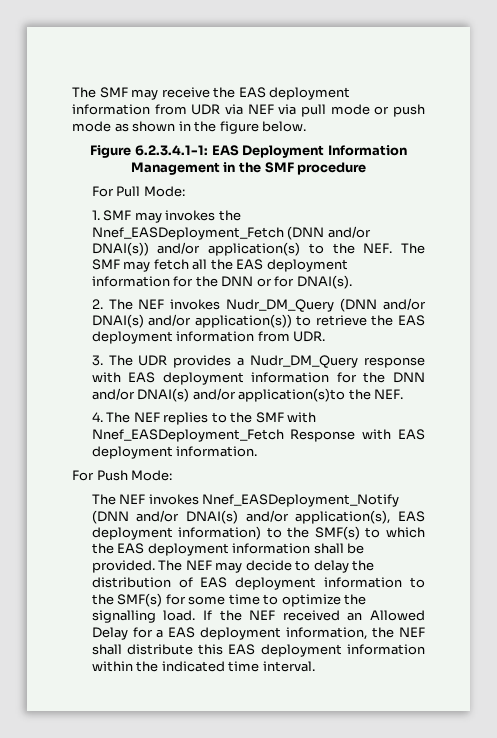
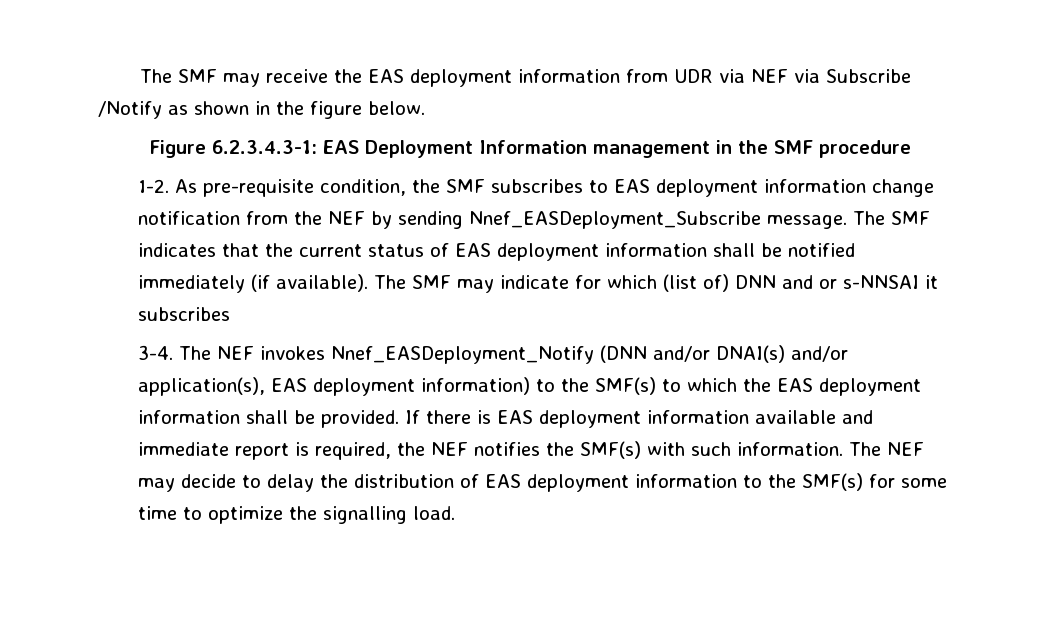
[301,104,425,117] [72,121,111,132] pull mode or push mode -> [825,69,911,83] [98,101,162,119] Subscribe /Notify
[134,145,208,156] 6.2.3.4.1-1: -> [212,140,317,154] 6.2.3.4.3-1:
[130,162,220,175] Management -> [593,141,710,158] management
[91,186,185,197] [91,210,241,223] [91,226,371,240] [91,242,425,256] [91,259,348,272] [91,275,352,289] [91,298,426,312] [91,314,425,328] [91,331,326,344] [91,355,425,368] [91,372,426,385] [91,388,404,402] [91,412,317,425] [91,429,425,442] [91,446,258,459] [72,470,173,481] For Pull Mode: // 1. SMF may invokes the Nnef_EASDeployment_Fetch (DNN and/or DNAI(s)) and/or application(s) to the NEF. The SMF may fetch all the EAS deployment information for the DNN or for DNAI(s). // 2. The NEF invokes Nudr_DM_Query (DNN and/or DNAI(s) and/or application(s)) to retrieve the EAS deployment information from UDR. // 3. The UDR provides a Nudr_DM_Query response with EAS deployment information for the DNN and/or DNAI(s) and/or application(s)to the NEF. // 4. The NEF replies to the SMF with Nnef_EASDeployment_Fetch Response with EAS deployment information. // For Push Mode: // -> [137,179,934,197] [137,211,930,229] [137,243,855,261] [137,274,938,293] [137,307,230,321] [137,345,173,360] 1-2. As pre-requisite condition, the SMF subscribes to EAS deployment information change notification from the NEF by sending Nnef_EASDeployment_Subscribe message. The SMF indicates that the current status of EAS deployment information shall be notified immediately (if available). The SMF may indicate for which (list of) DNN and or s-NNSAI it subscribes // 3-4.
(155, 566) none -> [404,410,873,428] [137,441,843,460] If there is EAS deployment information available and immediate report is required, the NEF notifies the SMF(s) with such information.
[202,610,425,621] [91,627,425,640] [91,644,425,657] [91,661,315,672] If the NEF received an Allowed Delay for a EAS deployment information, the NEF shall distribute this EAS deployment information within the indicated time interval. -> (455, 513) none

